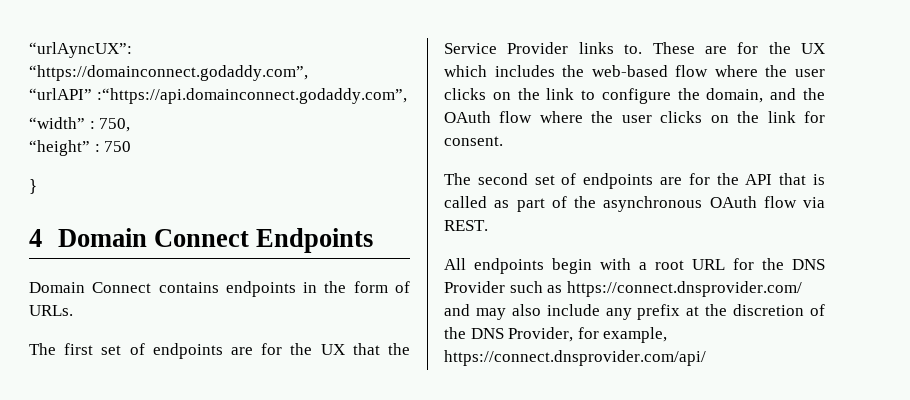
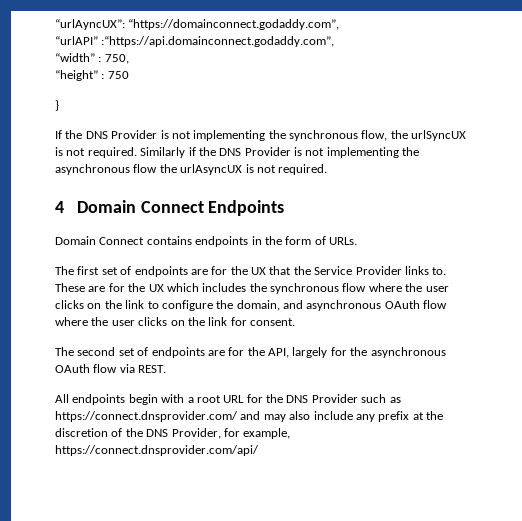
(37, 186) none -> [55,130,467,141] [55,147,420,158] [55,164,328,175] // If the DNS Provider is not implementing the synchronous flow, the urlSyncUX is not required. Similarly if the DNS Provider is not implementing the asynchronous flow the urlAsyncUX is not required.
[591,65,668,77] web-based -> [270,283,339,294] synchronous
[803,88,825,100] the -> [306,300,382,311] asynchronous
[745,173,826,185] [444,196,567,212] API that is called as part of -> [268,347,347,358] API, largely for

